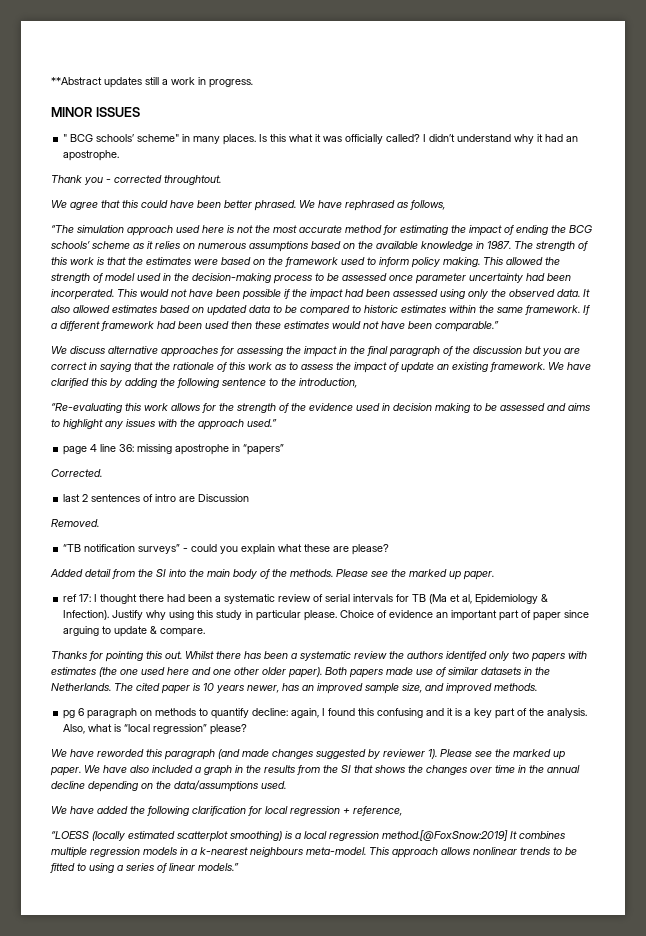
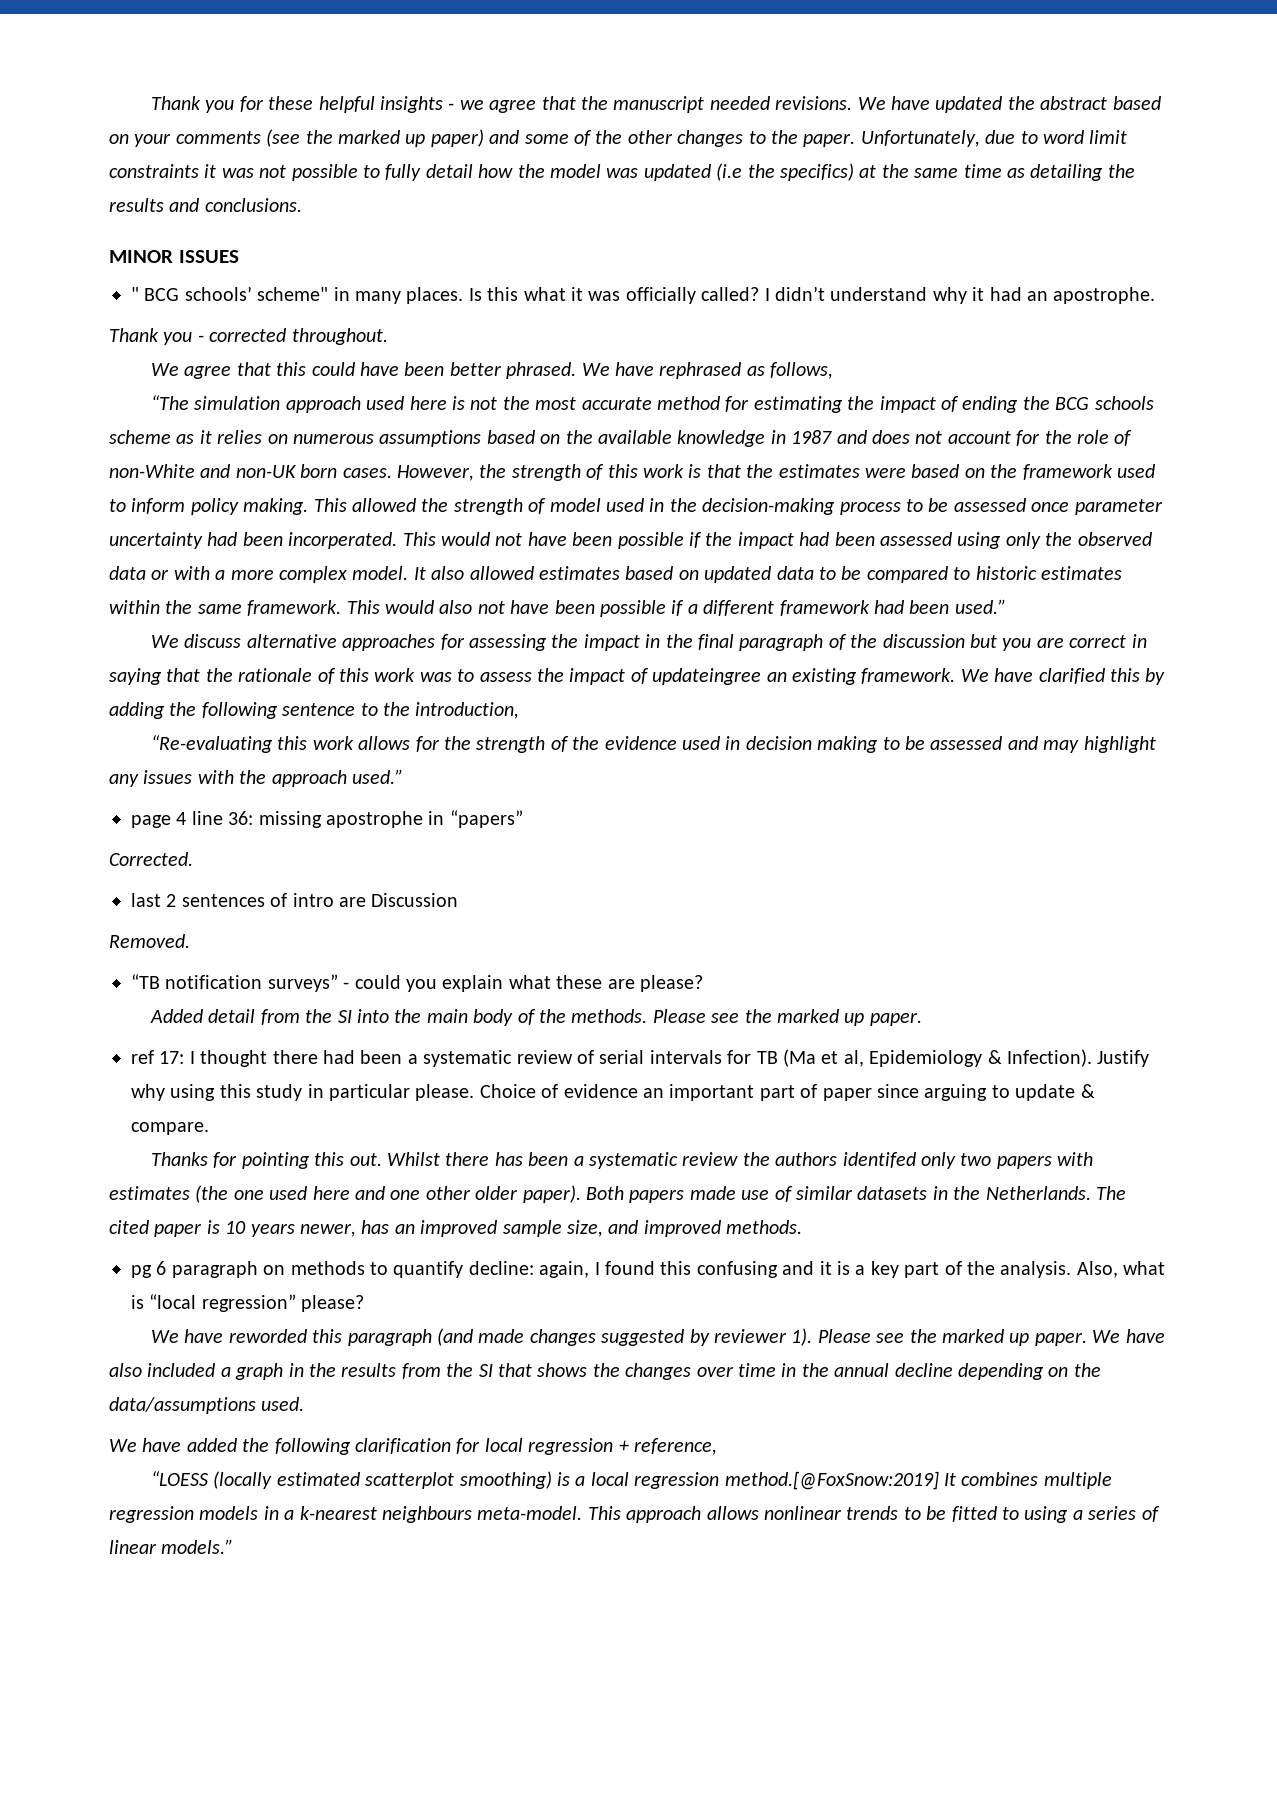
[51,77,253,88] **Abstract updates still a work in progress. -> [150,96,1161,113] [109,129,1128,147] [109,163,1135,181] [109,198,302,212] Thank you for these helpful insights - we agree that the manuscript needed revisions. We have updated the abstract based on your comments (see the marked up paper) and some of the other changes to the paper. Unfortunately, due to word limit constraints it was not possible to fully detail how the model was updated (i.e the specifics) at the same time as detailing the results and conclusions.
[164,175,221,185] throughtout. -> [291,328,388,345] throughout.
[51,241,90,249] schools’ -> [1094,396,1154,410] schools
[487,241,533,249] 1987. The -> [791,430,1133,446] [109,464,507,481] 1987 and does not account for the role of non-White and non-UK born cases. However, the
[557,289,580,297] data. -> [109,566,409,583] data or with a more complex model.
[583,305,590,315] If -> [346,600,685,617] This would also not have been possible if
[205,321,499,332] used then these estimates would not have been comparable.” -> [954,599,1006,614] used.”
[275,364,286,370] as -> [419,672,452,682] was
[401,362,434,373] update -> [652,668,762,685] updateingree
[568,403,590,411] [51,419,60,427] aims to -> [1043,740,1080,753] may

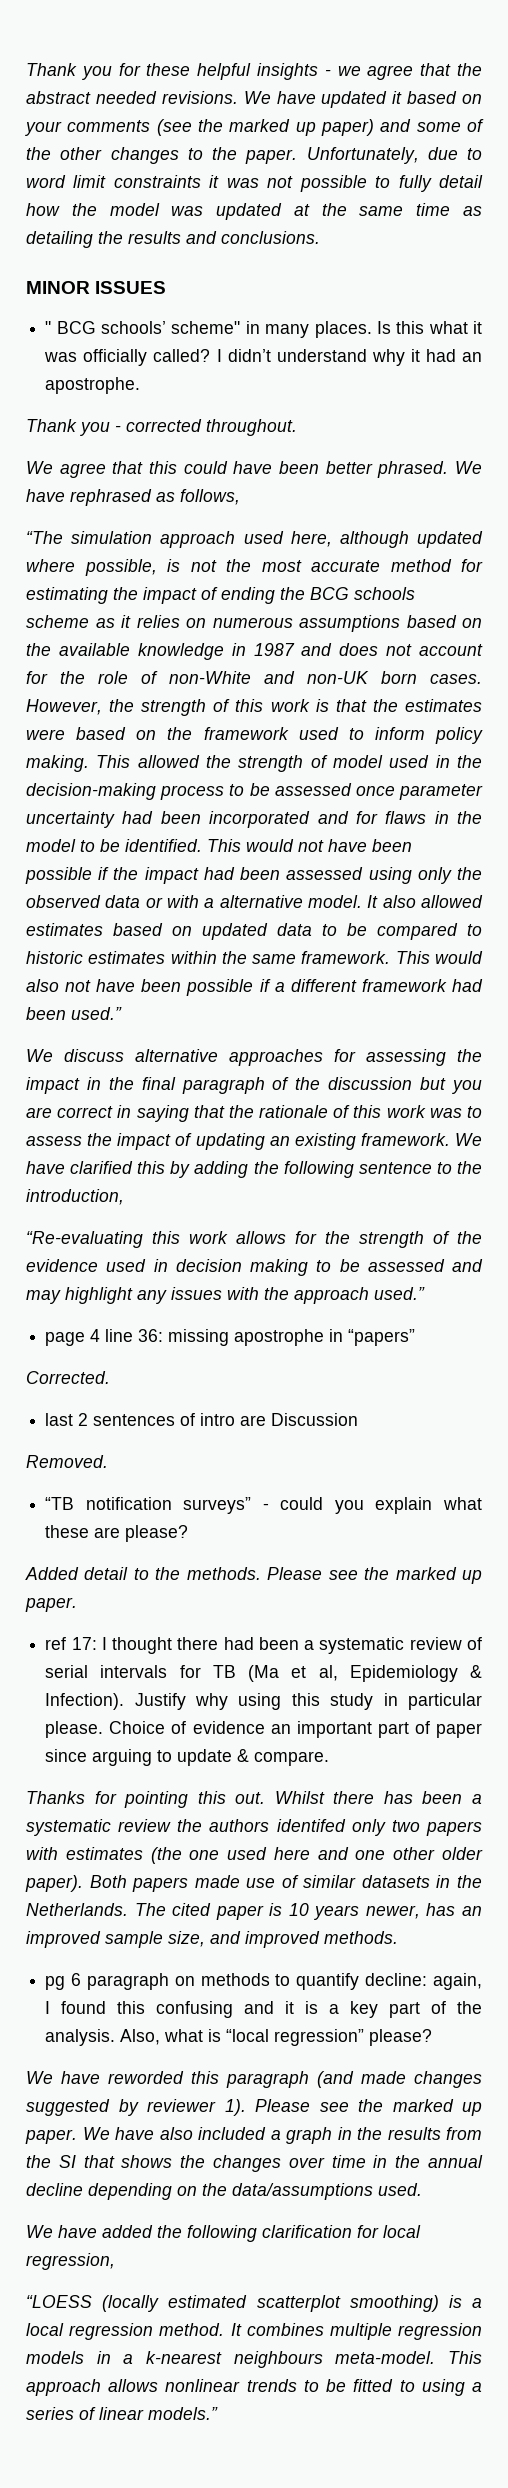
[613,96,705,113] manuscript -> [26,91,91,104] abstract
[1007,96,1108,110] the abstract -> [392,91,403,104] it
[716,163,854,181] (i.e the specifics) -> (283, 211) none
[409,396,447,410] here -> [290,531,484,548] [26,559,157,576] here, although updated where possible,
[288,532,398,549] incorperated. -> [209,811,482,828] [26,839,202,852] incorporated and for flaws in the model to be identified.
[230,566,347,583] more complex -> [219,895,303,908] alternative
[652,668,762,685] updateingree -> [195,1133,265,1150] updating
[260,1009,536,1026] from the SI into the main body of -> [133,1568,149,1580] to
[528,1438,717,1455] regression + reference, -> [26,2253,115,2270] regression,
[724,1471,939,1490] method.[@FoxSnow:2019] -> [159,2323,225,2336] method.

